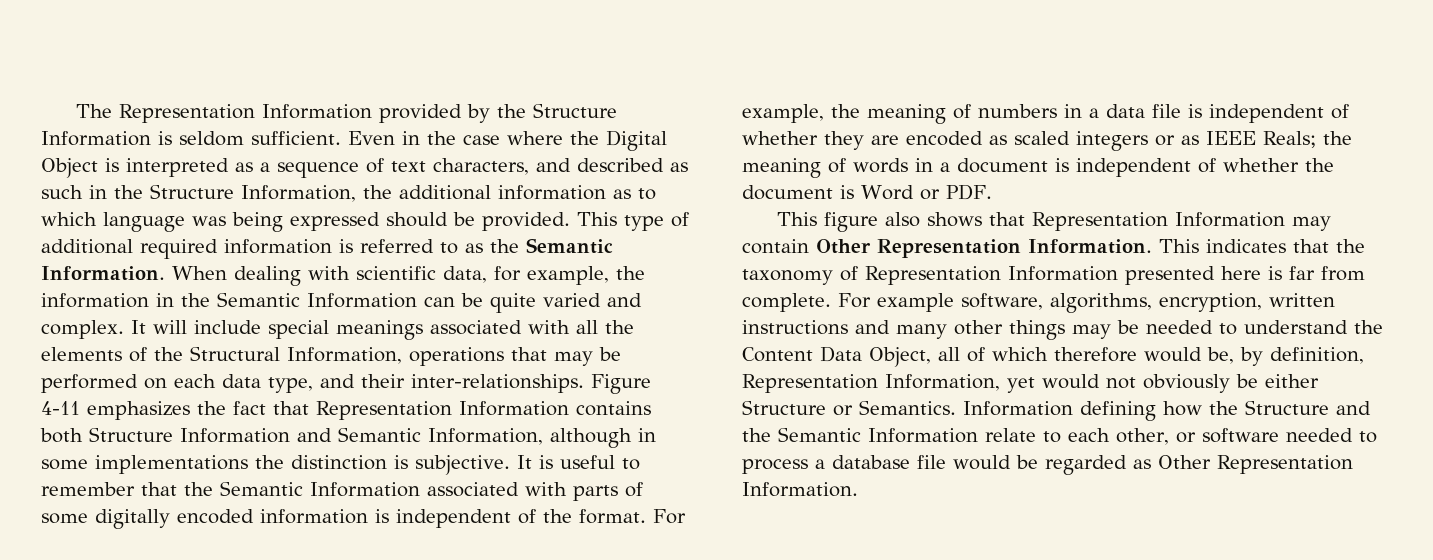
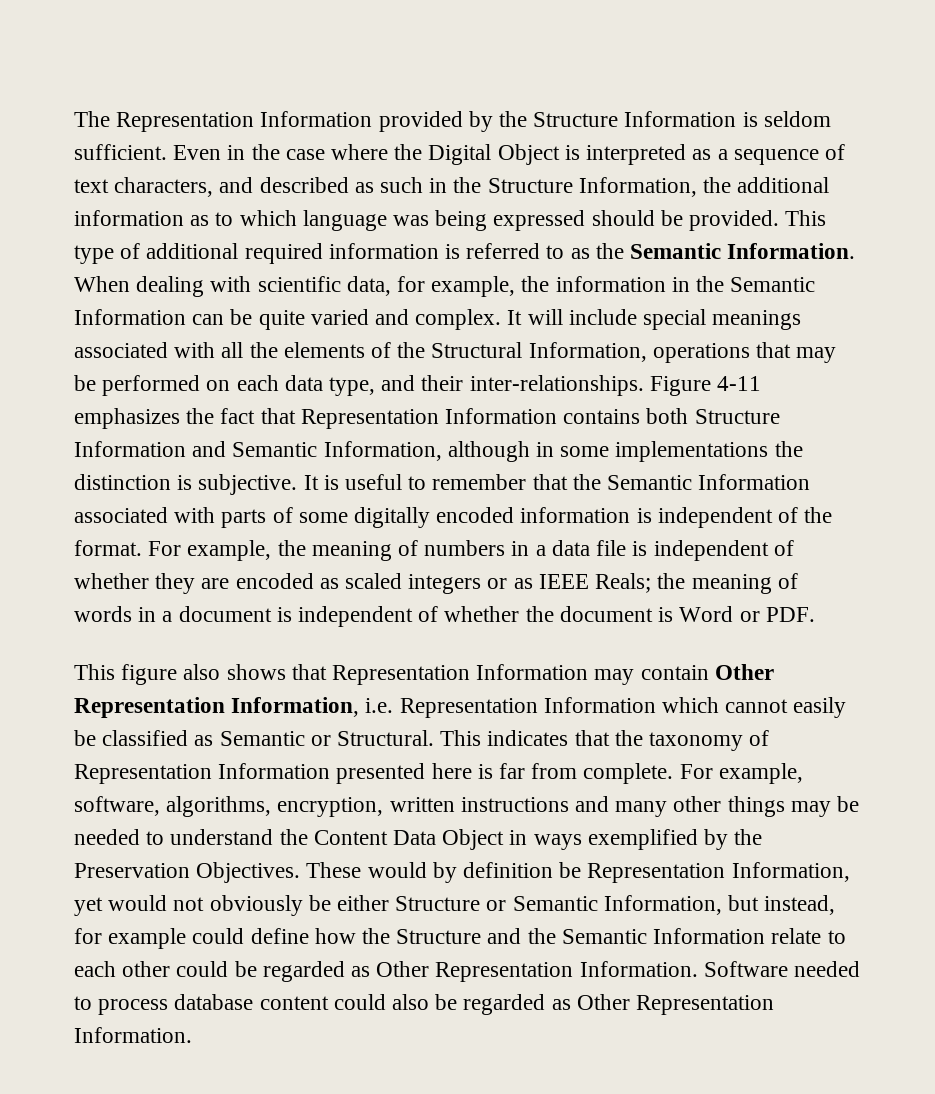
[1028,239,1152,254] Information. -> [231,697,847,718] [74,730,435,746] Information, i.e. Representation Information which cannot easily be classified as Semantic or Structural.
[877,293,954,312] example -> [718,763,803,784] example,
[869,347,1364,367] Object, all of which therefore would be, by definition, -> [442,829,763,850] [74,862,582,883] Object in ways exemplified by the Preservation Objectives. These would by definition be
[859,400,1156,421] Semantics. Information defining -> [512,895,836,915] [74,928,309,949] Semantic Information, but instead, for example could define
[1116,428,1377,445] [742,455,1353,475] [742,482,858,497] other, or software needed to process a database file would be regarded as Other Representation Information. -> [122,961,861,982] [74,994,775,1015] [74,1027,192,1043] other could be regarded as Other Representation Information. Software needed to process database content could also be regarded as Other Representation Information.

